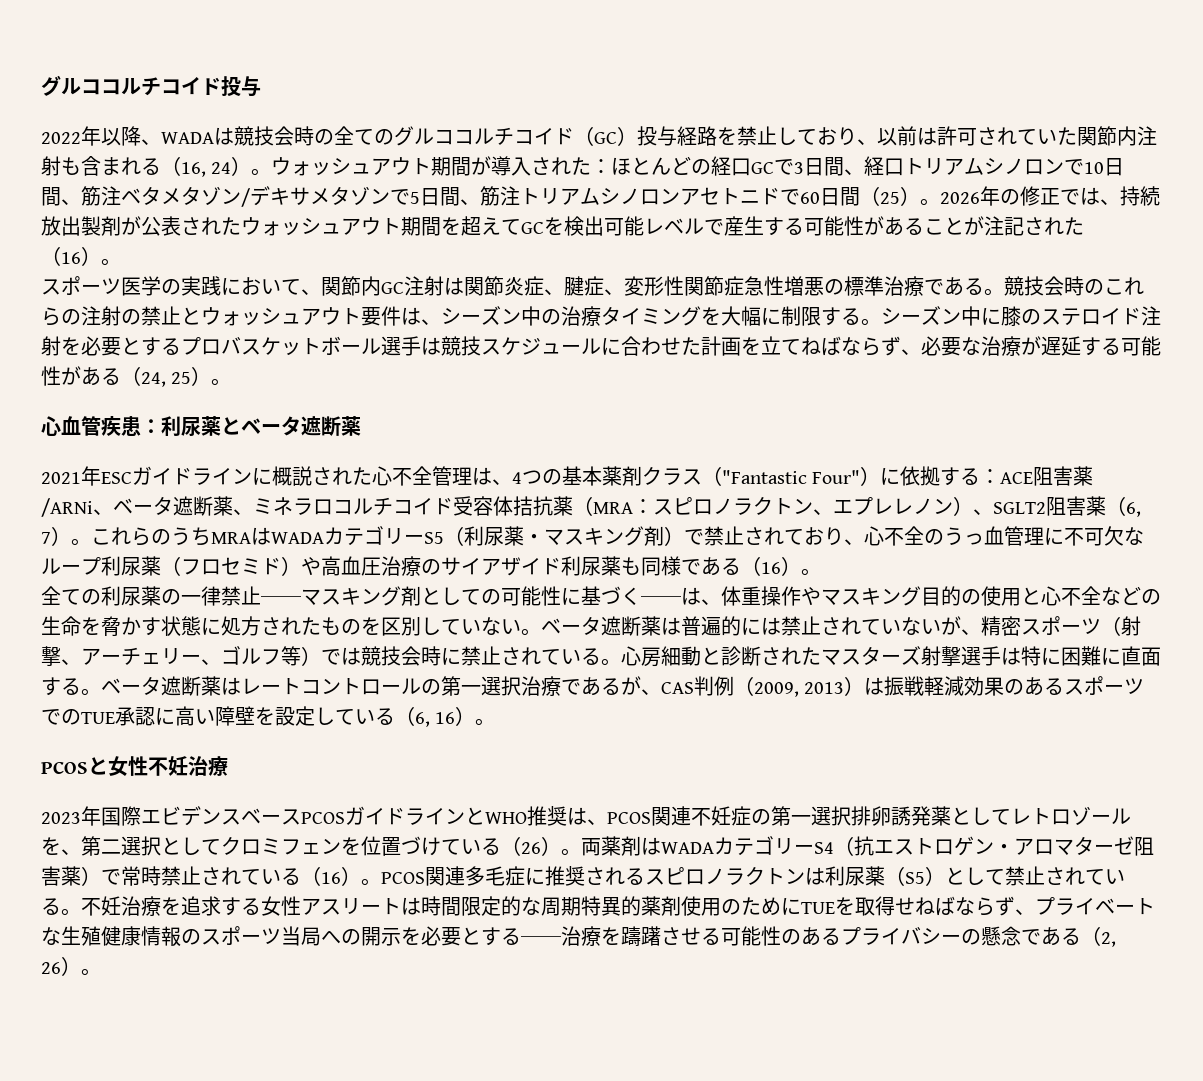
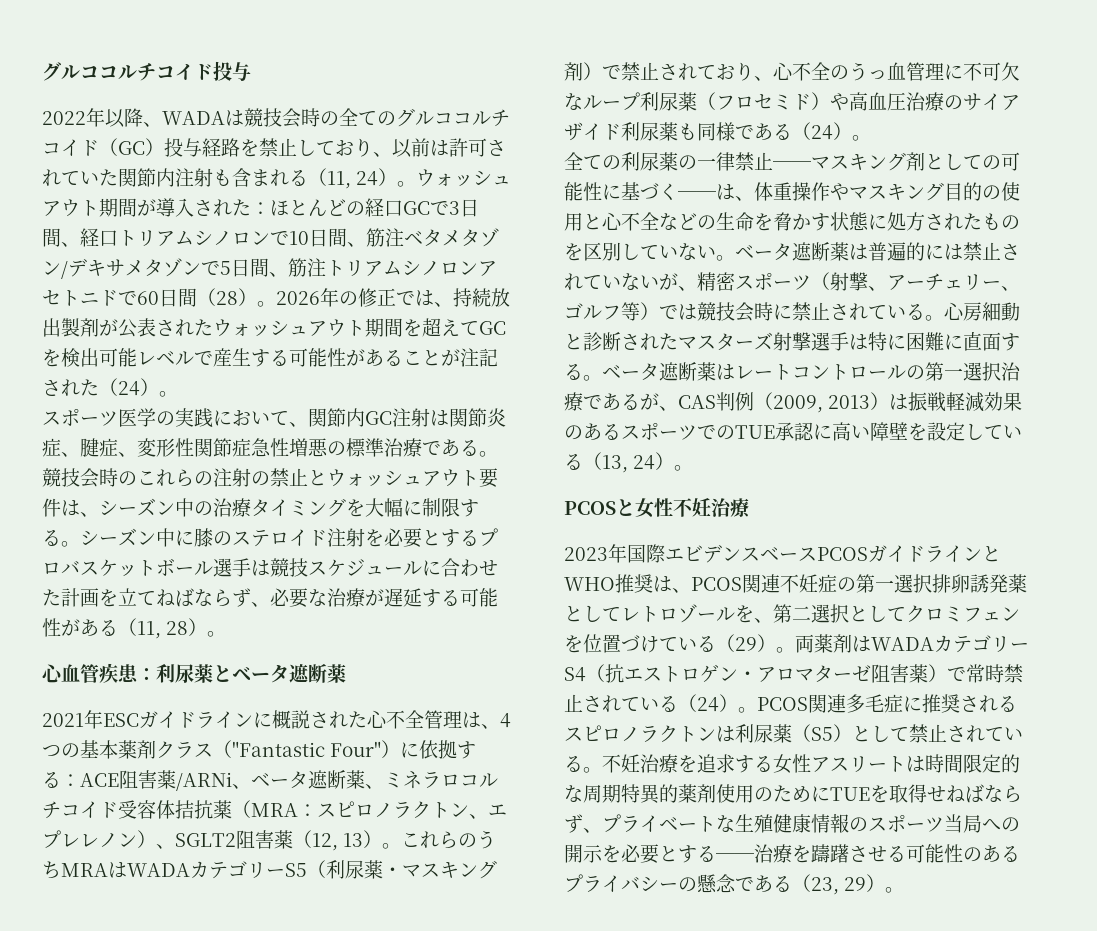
[181,162,206,177] 16, -> [327,171,351,189] 11,
[880,192,900,204] 25 -> [216,291,238,305] 28
[61,252,81,264] 16 -> [118,381,140,396] 24
[141,372,192,387] 24, 25 -> [137,621,189,639] 11, 28
[1126,502,1141,517] [41,532,51,544] 6, 7 -> [312,833,364,851] 12, 13
[761,562,781,574] 16 -> [811,125,833,140] 24
[415,712,456,727] 6, 16 -> [602,455,656,473] 13, 24
[521,842,541,854] 26 -> [735,637,757,651] 29
[321,872,341,884] 16 -> [697,697,719,712] 24
[1101,932,1116,947] [41,962,61,974] 2, 26 -> [811,877,867,895] 23, 29

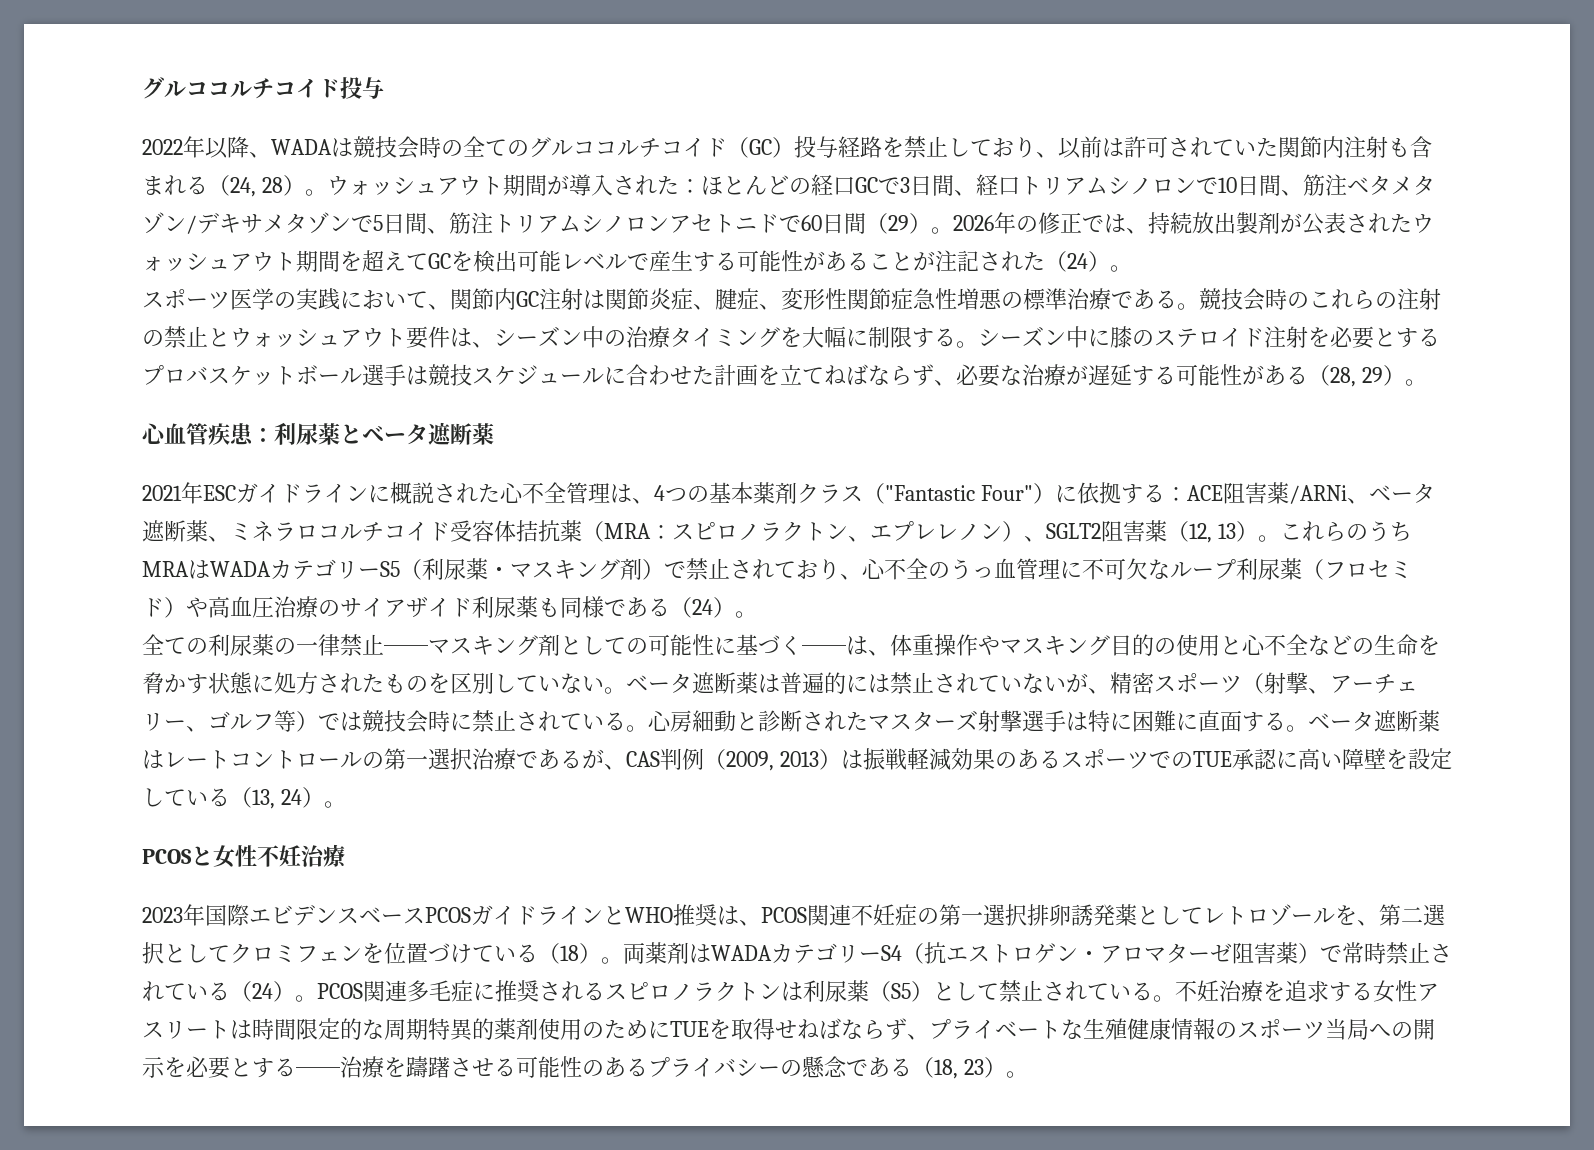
[327,171,379,189] 11, 24 -> [230,177,283,197] 24, 28
[216,291,238,305] 28 -> [888,215,909,231] 29
[137,621,189,639] 11, 28 -> [1330,367,1383,387] 28, 29
[735,637,757,651] 29 -> [560,945,579,961] 18
[811,877,867,895] 23, 29 -> [934,1059,984,1079] 18, 23

